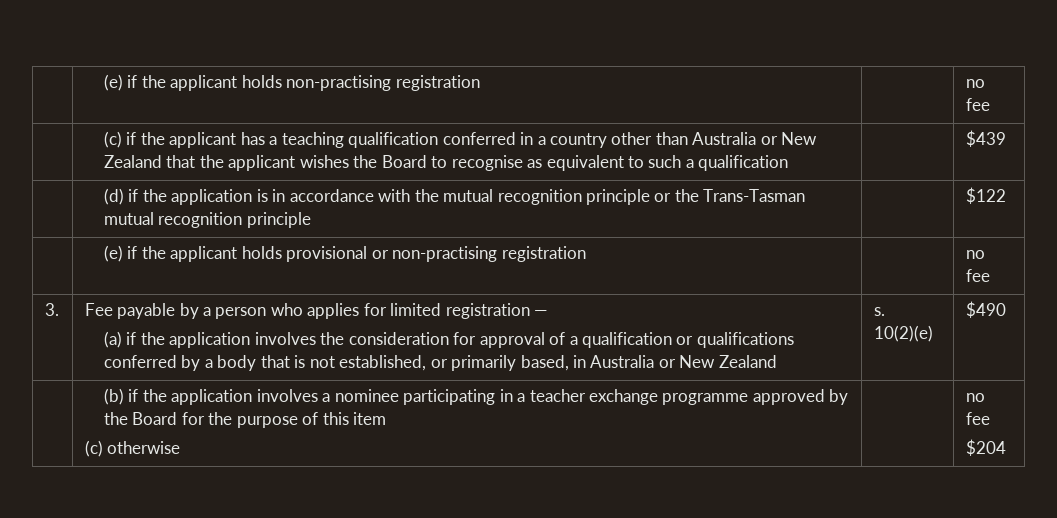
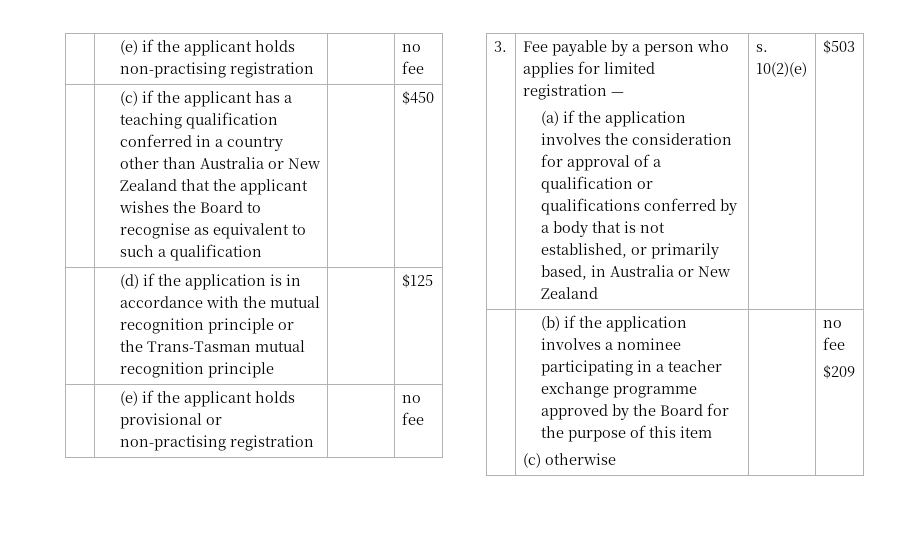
[965,130,1006,147] $439 -> [401,91,434,105] $450
[965,187,1006,204] $122 -> [401,274,433,288] $125
[965,301,1006,318] $490 -> [822,40,855,54] $503
[965,439,1006,456] $204 -> [822,365,855,379] $209

